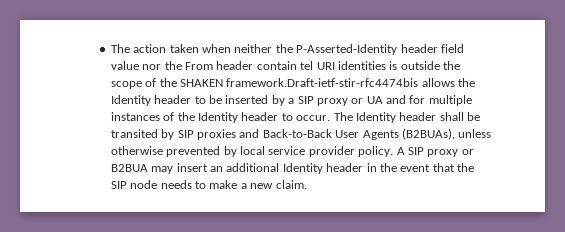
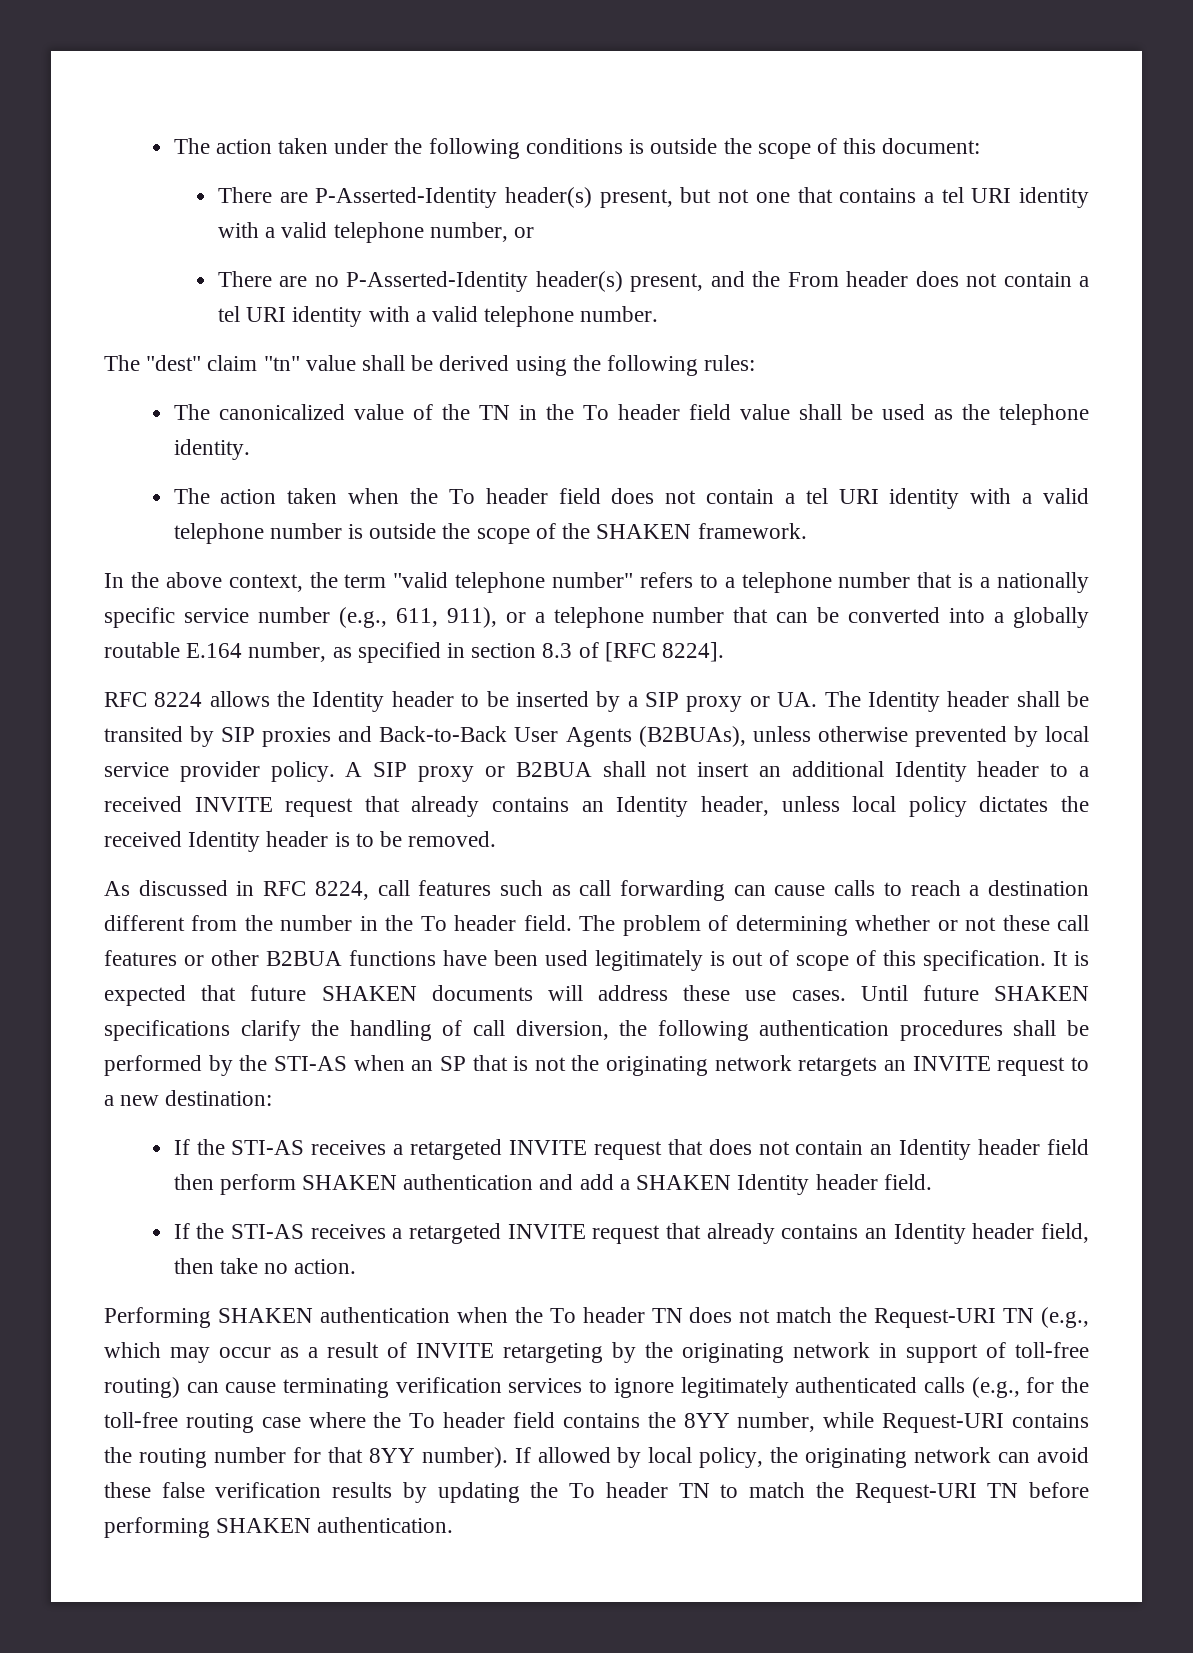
[110,44,464,55] [110,61,386,70] The action taken when neither the P-Asserted-Identity header field value nor the From header contain tel URI identities -> [173,138,981,159] [217,187,1089,208] [217,222,535,243] [217,271,1090,292] [217,306,659,327] [104,355,756,376] [173,404,1089,425] [173,439,250,460] [173,488,1089,509] [173,523,342,544] The action taken under the following conditions is outside the scope of this document: // There are P-Asserted-Identity header(s) present, but not one that contains a tel URI identity with a valid telephone number, or // There are no P-Asserted-Identity header(s) present, and the From header does not contain a tel URI identity with a valid telephone number. // The "dest" claim "tn" value shall be derived using the following rules: // The canonicalized value of the TN in the To header field value shall be used as the telephone identity. // The action taken when the To header field does not contain a tel URI identity with a valid telephone number
[226,78,419,87] framework.Draft-ietf-stir-rfc4474bis -> [697,523,807,539] [104,572,1089,593] [104,607,1089,628] [104,642,725,663] [104,692,203,707] framework. // In the above context, the term "valid telephone number" refers to a telephone number that is a nationally specific service number (e.g., 611, 911), or a telephone number that can be converted into a globally routable E.164 number, as specified in section 8.3 of [RFC 8224]. // RFC 8224
[366,95,472,106] [110,112,331,123] UA and for multiple instances of the Identity header to occur. -> [777,692,818,707] UA.
[151,166,174,174] may -> [602,761,688,777] shall not
[366,163,475,172] [110,180,307,189] in the event that the SIP node needs to make a new claim. -> [1050,763,1089,777] [104,796,1090,817] [104,831,497,852] [104,880,1090,901] [104,915,1090,936] [104,950,1089,971] [104,985,1089,1006] [104,1020,1089,1041] [104,1055,1089,1076] [104,1090,273,1106] [173,1139,1089,1160] [173,1174,932,1195] [173,1223,1089,1244] [173,1258,357,1274] [104,1307,1090,1328] [104,1342,1089,1363] [104,1377,1090,1398] [104,1412,1089,1433] [104,1447,1089,1468] [104,1482,1089,1503] [104,1517,454,1538] to a received INVITE request that already contains an Identity header, unless local policy dictates the received Identity header is to be removed. // As discussed in RFC 8224, call features such as call forwarding can cause calls to reach a destination different from the number in the To header field. The problem of determining whether or not these call features or other B2BUA functions have been used legitimately is out of scope of this specification. It is expected that future SHAKEN documents will address these use cases. Until future SHAKEN specifications clarify the handling of call diversion, the following authentication procedures shall be performed by the STI-AS when an SP that is not the originating network retargets an INVITE request to a new destination: // If the STI-AS receives a retargeted INVITE request that does not contain an Identity header field then perform SHAKEN authentication and add a SHAKEN Identity header field. // If the STI-AS receives a retargeted INVITE request that already contains an Identity header field, then take no action. // Performing SHAKEN authentication when the To header TN does not match the Request-URI TN (e.g., which may occur as a result of INVITE retargeting by the originating network in support of toll-free routing) can cause terminating verification services to ignore legitimately authenticated calls (e.g., for the toll-free routing case where the To header field contains the 8YY number, while Request-URI contains the routing number for that 8YY number). If allowed by local policy, the originating network can avoid these false verification results by updating the To header TN to match the Request-URI TN before performing SHAKEN authentication.

